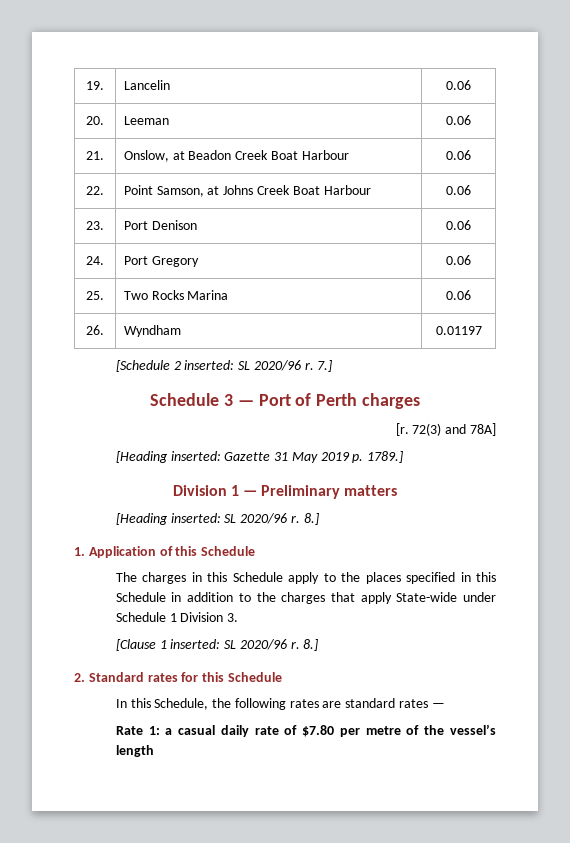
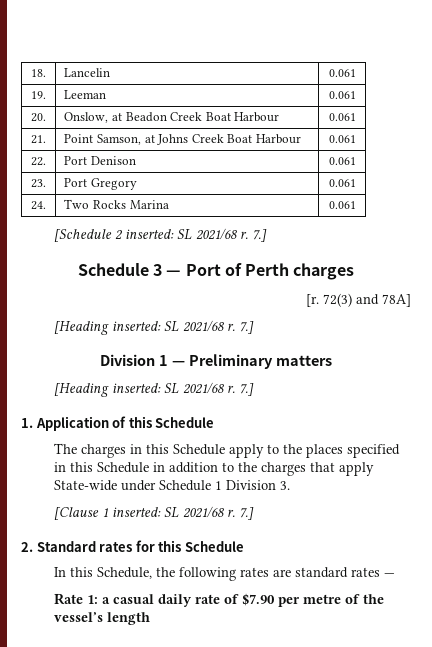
[86,81,104,90] 19. -> [31,69,46,77] 18.
[446,80,471,90] [86,116,104,125] 0.06 // 20. -> [328,69,356,77] [31,91,46,99] 0.061 // 19.
[446,115,471,125] [86,151,104,160] 0.06 // 21. -> [328,91,356,99] [31,113,46,122] 0.061 // 20.
[446,150,471,160] [86,186,104,195] 0.06 // 22. -> [328,113,356,121] [31,135,46,144] 0.061 // 21.
[446,185,471,195] 0.06 -> [328,135,356,143] [31,157,46,166] [64,156,136,165] [328,157,356,165] 0.061 // 22. | Port Denison | 0.061
[151,220,197,230] [446,220,471,230] Denison | 0.06 -> [90,178,137,190] [328,179,356,187] Gregory | 0.061
[123,256,199,267] [446,255,471,265] [86,291,104,300] | Port Gregory | 0.06 // 25. -> (46, 205) none
[446,290,471,300] [86,325,104,335] [123,325,181,337] [435,326,482,335] 0.06 // 26. | Wyndham | 0.01197 -> [328,201,356,209] 0.061
[253,360,301,371] 2020/96 -> [195,228,238,240] 2021/68
[224,451,404,463] Gazette 31 May 2019 p. 1789.] -> [163,320,254,334] SL 2021/68 r. 7.]
[240,513,319,525] 2020/96 r. 8.] -> [182,382,254,396] 2021/68 r. 7.]
[239,639,319,651] 2020/96 r. 8.] -> [182,506,254,520] 2021/68 r. 7.]
[302,725,335,737] $7.80 -> [241,593,275,606] $7.90

